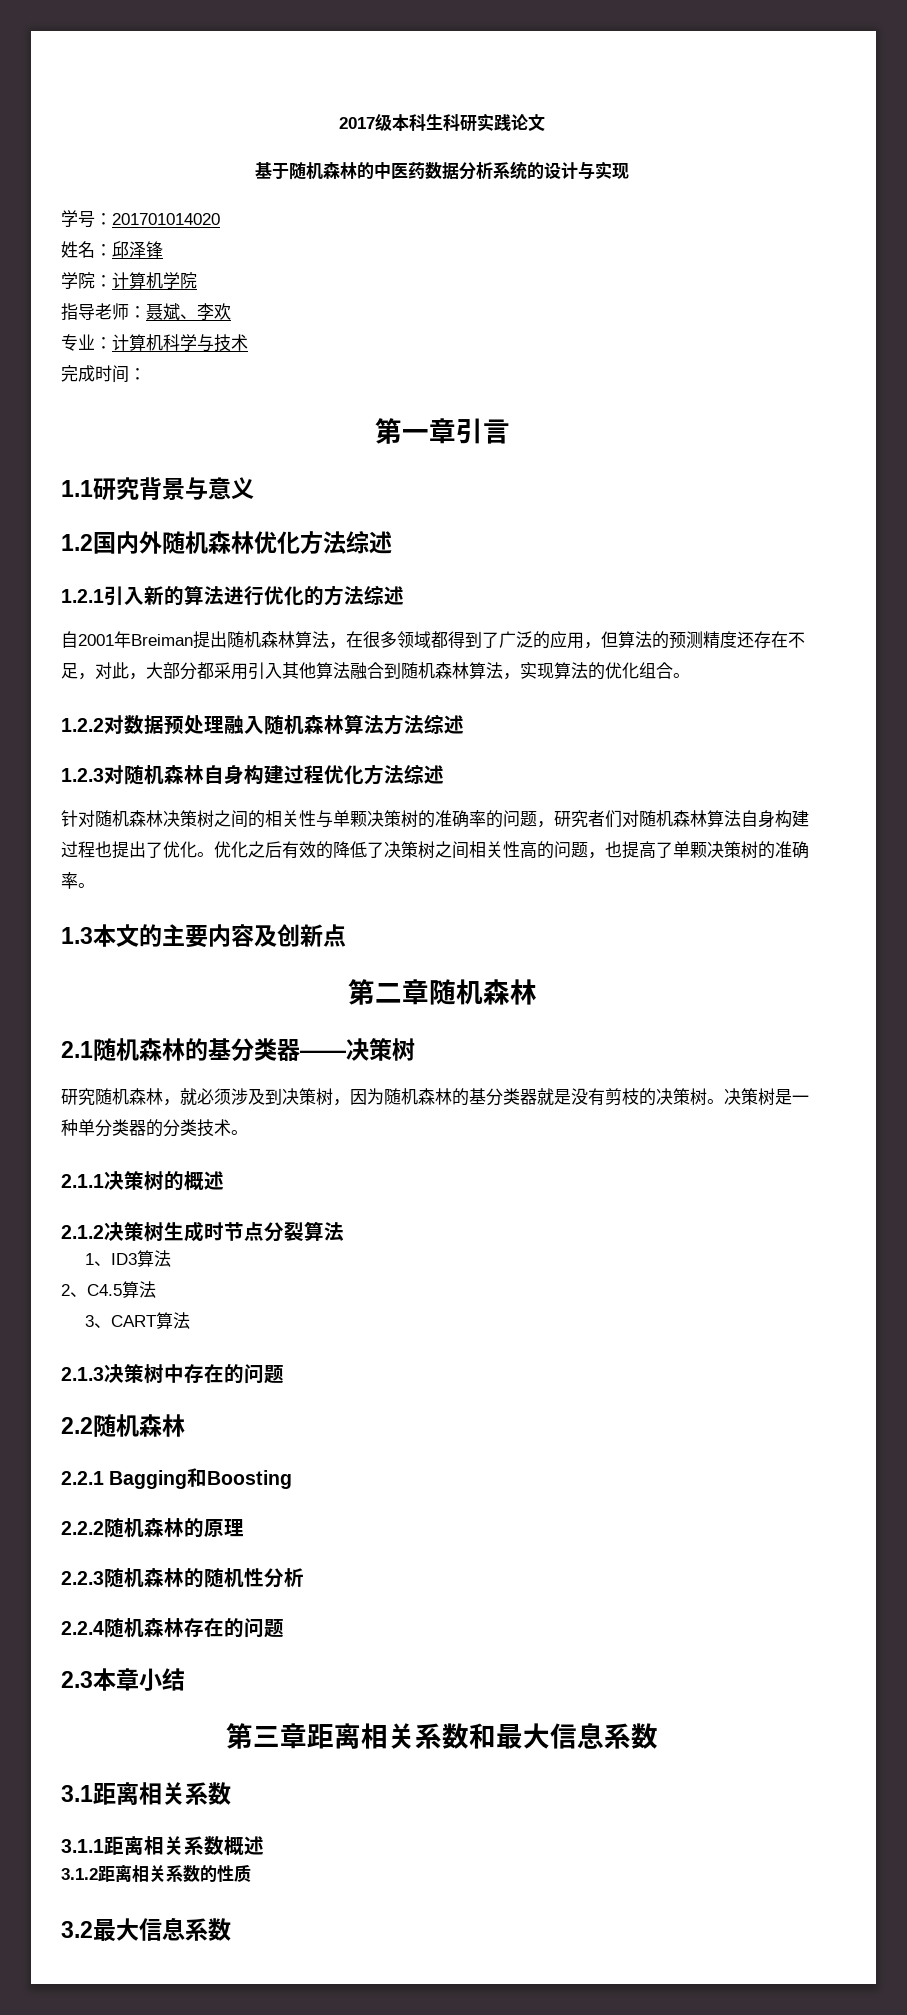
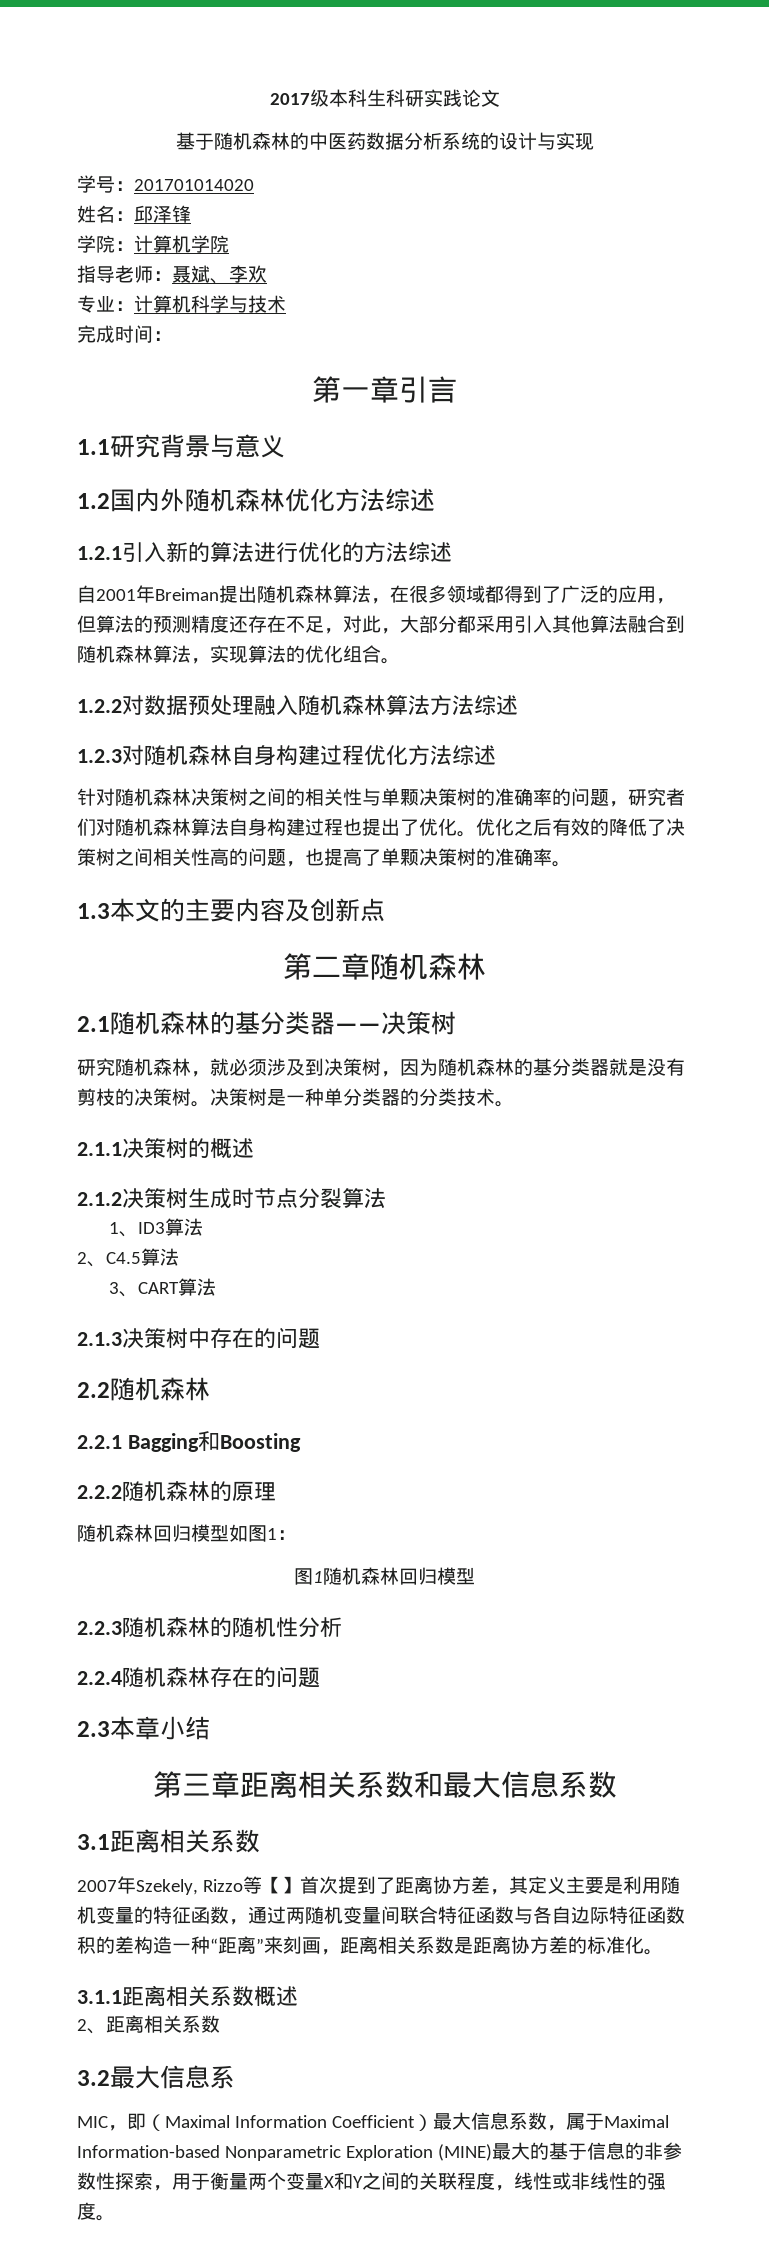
(244, 1528) none -> [77,1524,296,1542] [294,1567,475,1585] // 随机森林回归模型如图1： // 图1随机森林回归模型
(231, 1793) none -> [77,1876,680,1895] [77,1906,685,1925] [77,1936,663,1955] // 2007年Szekely, Rizzo等【】首次提到了距离协方差，其定义主要是利用随机变量的特征函数，通过两随机变量间联合特征函数与各自边际特征函数积的差构造一种“距离”来刻画，距离相关系数是距离协方差的标准化。
[61,1864,251,1882] 3.1.2距离相关系数的性质 -> [77,2015,220,2034] 2、距离相关系数
[208,1918,231,1941] 数 -> [77,2112,669,2131] [77,2142,682,2161] [77,2172,666,2191] [77,2202,115,2221] // MIC，即（Maximal Information Coefficient）最大信息系数，属于Maximal Information-based Nonparametric Exploration (MINE)最大的基于信息的非参数性探索，用于衡量两个变量X和Y之间的关联程度，线性或非线性的强度。

